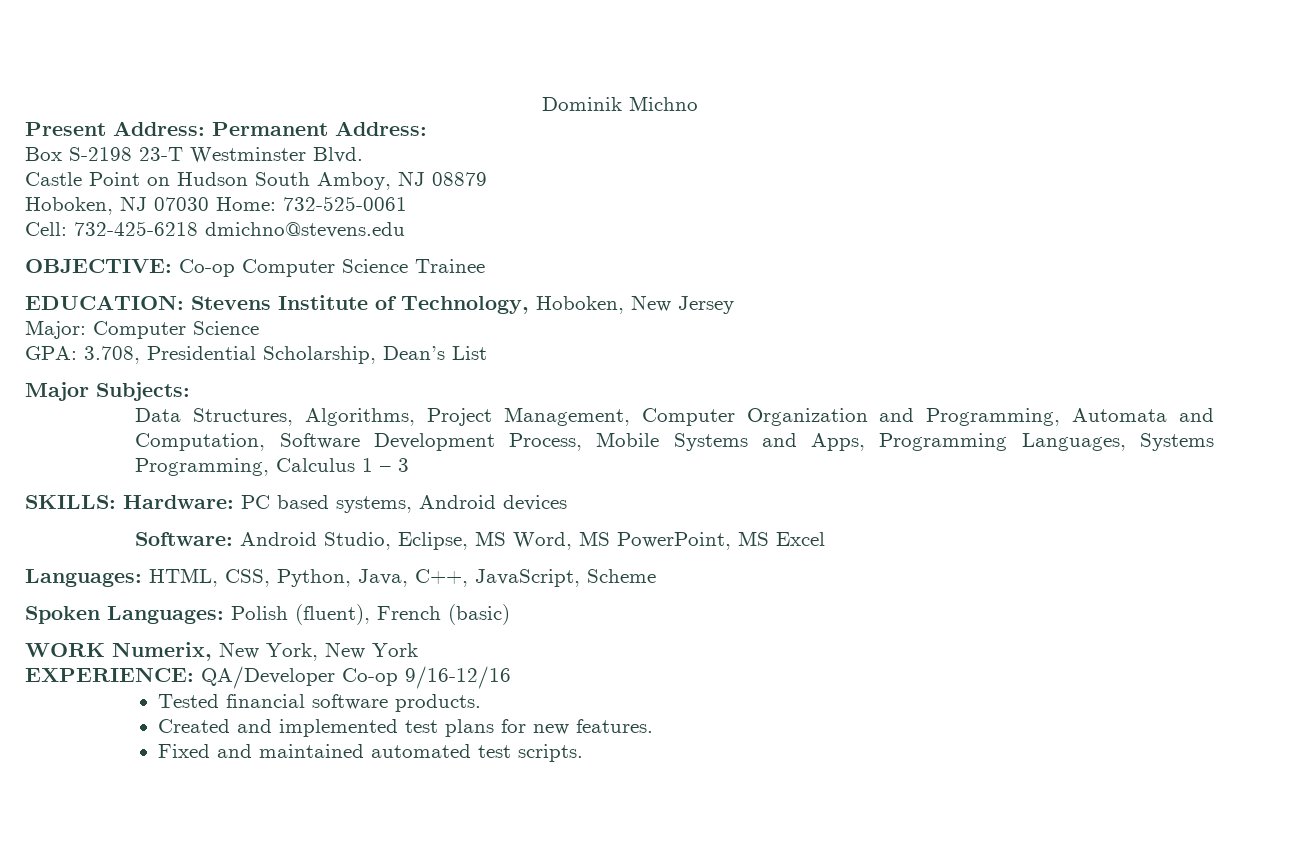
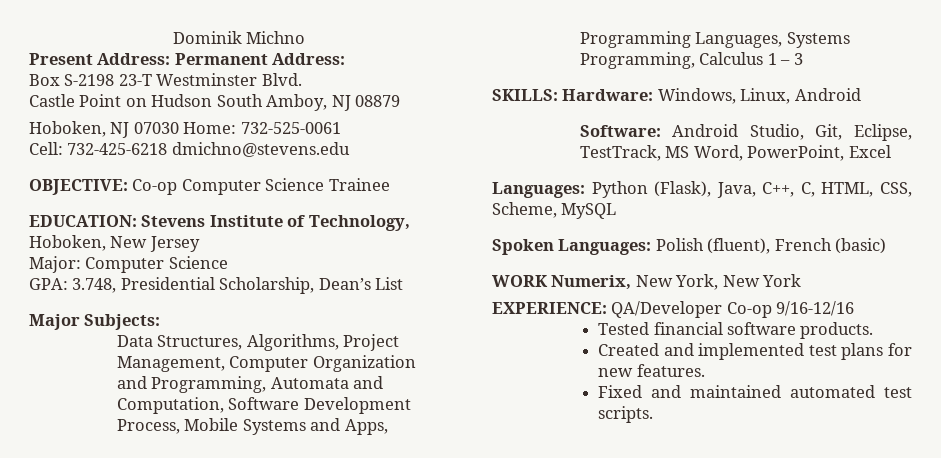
[84,346,140,364] 3.708, -> [72,278,117,293] 3.748,
[241,495,567,513] PC based systems, Android devices -> [657,88,861,104] Windows, Linux, Android
[398,531,826,550] [25,568,656,587] Eclipse, MS Word, MS PowerPoint, MS Excel // Languages: HTML, CSS, Python, Java, C++, JavaScript, Scheme -> [815,124,912,141] [579,145,891,161] [492,181,912,198] [492,202,617,219] Git, Eclipse, TestTrack, MS Word, PowerPoint, Excel // Languages: Python (Flask), Java, C++, C, HTML, CSS, Scheme, MySQL

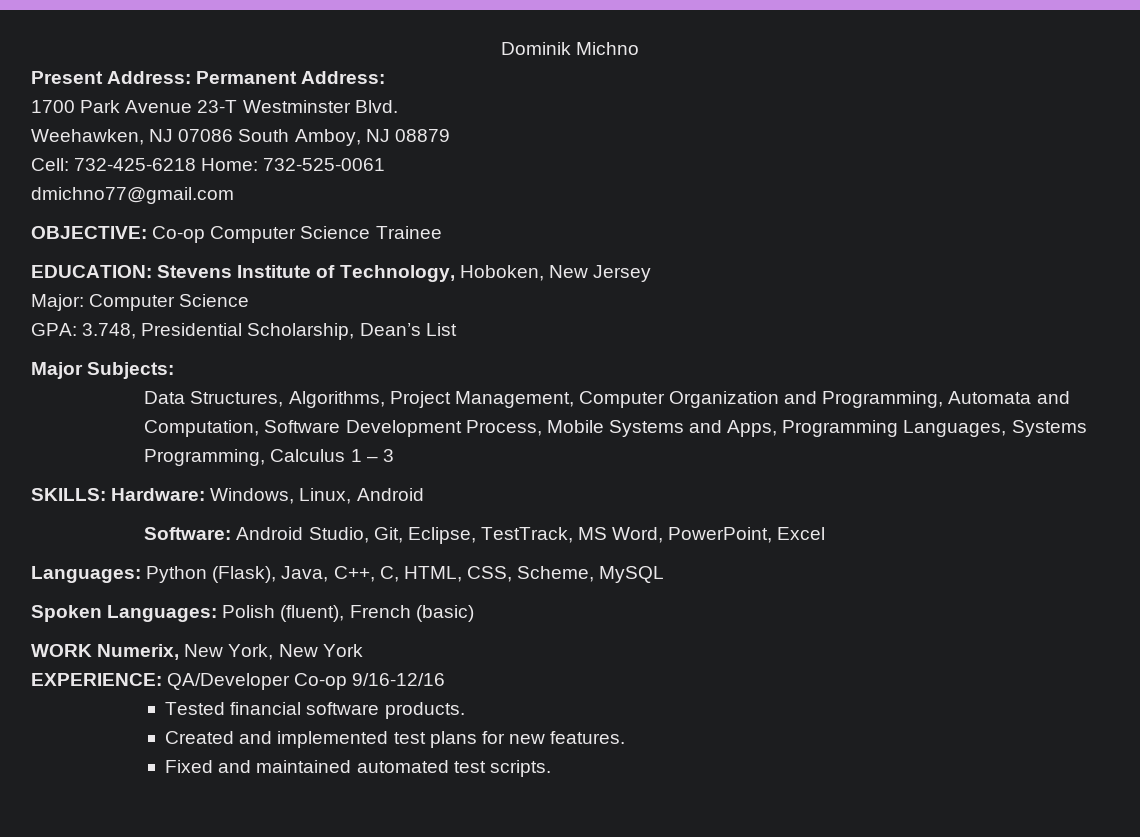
[29,74,115,86] Box S-2198 -> [31,100,193,113] 1700 Park Avenue
[29,94,213,107] Castle Point on Hudson -> [31,129,234,145] Weehawken, NJ 07086
[29,121,179,138] Hoboken, NJ 07030 -> [31,158,197,171] Cell: 732-425-6218
[29,142,350,157] Cell: 732-425-6218 dmichno@stevens.edu -> [31,187,234,204] dmichno77@gmail.com

